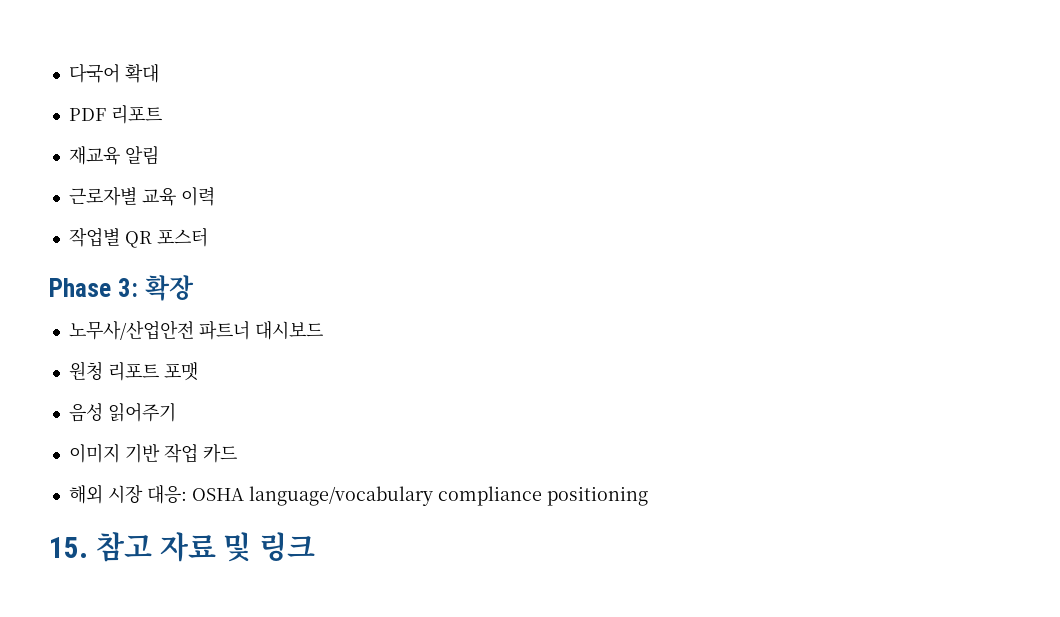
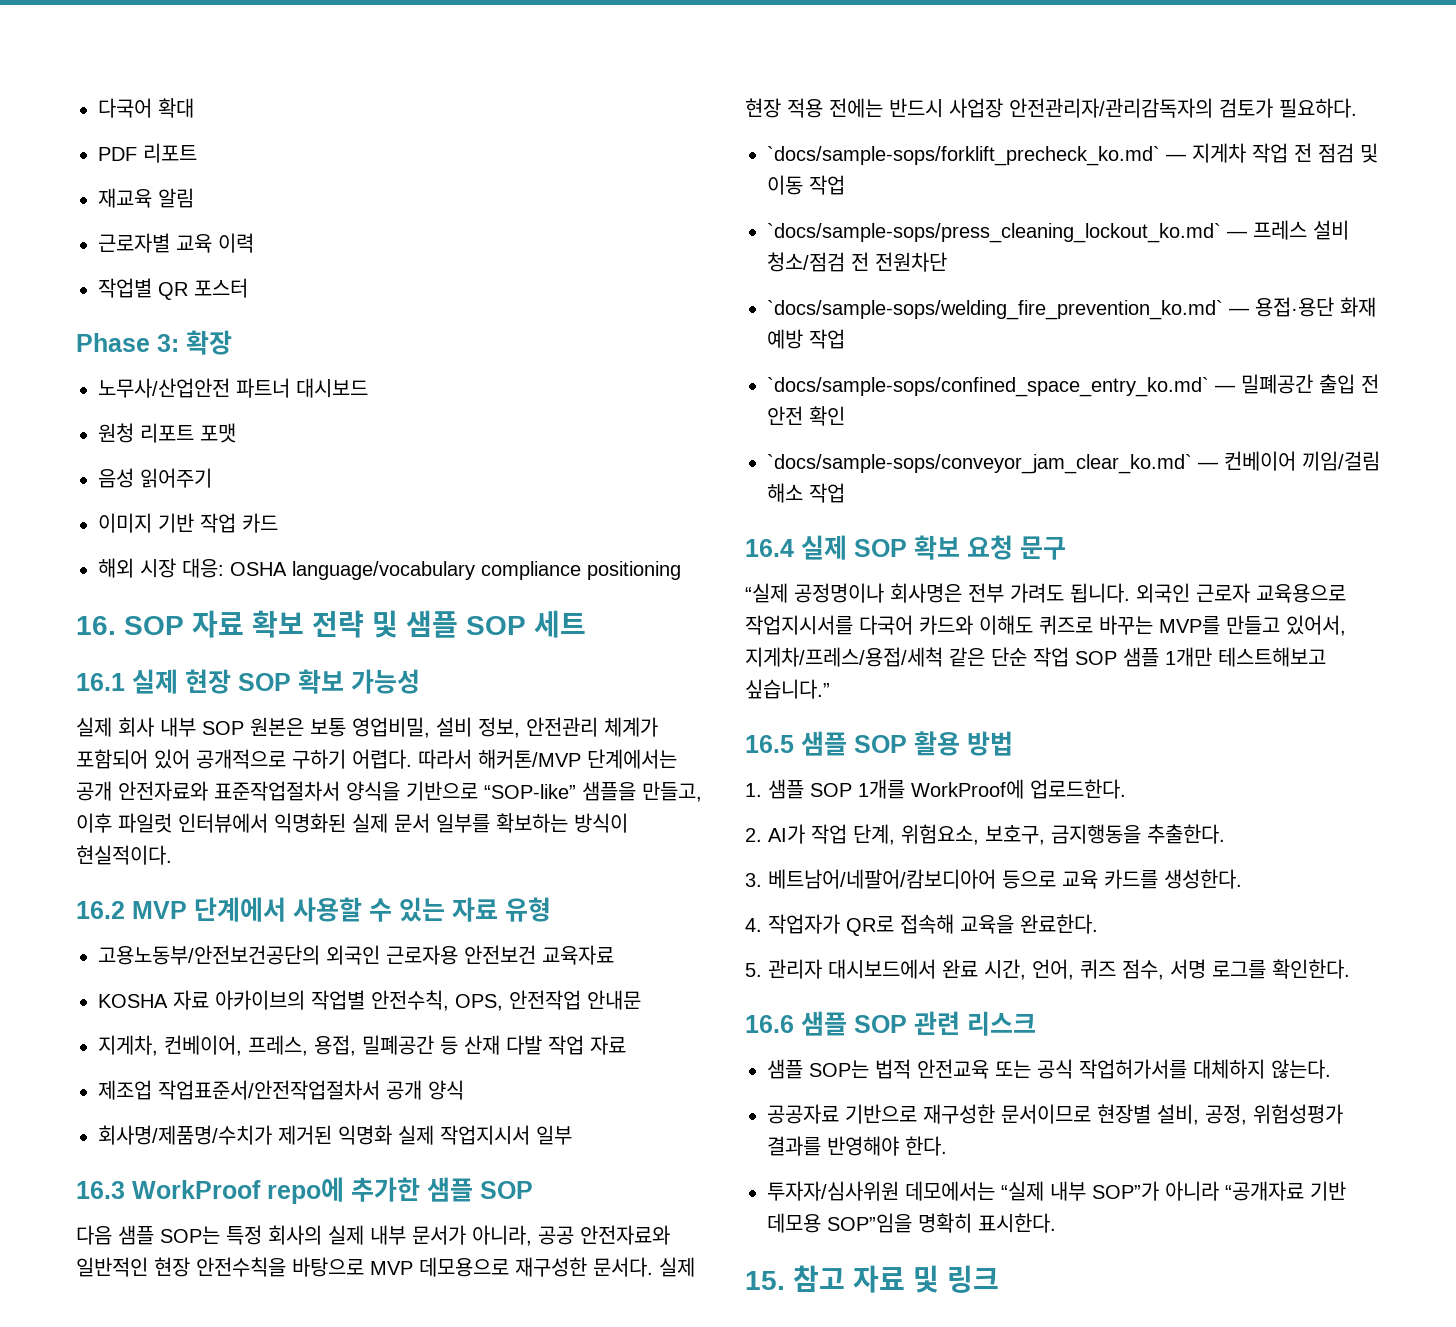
(648, 496) none -> [76,610,586,638] [76,669,420,694] [76,717,658,738] [76,749,677,769] [76,781,702,802] [76,813,628,833] [76,845,172,865] [76,897,551,922] [98,945,614,965] [98,990,641,1011] [98,1035,626,1056] [98,1080,464,1100] [98,1125,572,1145] [76,1177,533,1204] [76,1225,670,1246] [76,1257,695,1277] [745,98,1357,118] [767,143,1378,166] [767,175,845,195] [767,220,1349,243] [767,252,947,272] [767,297,1376,320] [767,329,845,349] [767,374,1379,397] [767,406,845,426] [767,451,1380,474] [767,483,845,503] [745,535,1066,560] [745,583,1346,603] [745,615,1346,636] [745,647,1326,667] [745,679,830,699] [745,731,1013,756] [745,779,1126,799] [745,824,1225,845] [745,869,1242,889] [745,914,1098,936] [745,959,1350,980] [745,1011,1036,1036] [767,1059,1331,1079] [767,1104,1343,1125] [767,1136,947,1156] [767,1181,1346,1201] [767,1213,1056,1233] // 16. SOP 자료 확보 전략 및 샘플 SOP 세트 // 16.1 실제 현장 SOP 확보 가능성 // 실제 회사 내부 SOP 원본은 보통 영업비밀, 설비 정보, 안전관리 체계가 포함되어 있어 공개적으로 구하기 어렵다. 따라서 해커톤/MVP 단계에서는 공개 안전자료와 표준작업절차서 양식을 기반으로 “SOP-like” 샘플을 만들고, 이후 파일럿 인터뷰에서 익명화된 실제 문서 일부를 확보하는 방식이 현실적이다. // 16.2 MVP 단계에서 사용할 수 있는 자료 유형 // 고용노동부/안전보건공단의 외국인 근로자용 안전보건 교육자료 // KOSHA 자료 아카이브의 작업별 안전수칙, OPS, 안전작업 안내문 // 지게차, 컨베이어, 프레스, 용접, 밀폐공간 등 산재 다발 작업 자료 // 제조업 작업표준서/안전작업절차서 공개 양식 // 회사명/제품명/수치가 제거된 익명화 실제 작업지시서 일부 // 16.3 WorkProof repo에 추가한 샘플 SOP // 다음 샘플 SOP는 특정 회사의 실제 내부 문서가 아니라, 공공 안전자료와 일반적인 현장 안전수칙을 바탕으로 MVP 데모용으로 재구성한 문서다. 실제 현장 적용 전에는 반드시 사업장 안전관리자/관리감독자의 검토가 필요하다. // `docs/sample-sops/forklift_precheck_ko.md` — 지게차 작업 전 점검 및 이동 작업 // `docs/sample-sops/press_cleaning_lockout_ko.md` — 프레스 설비 청소/점검 전 전원차단 // `docs/sample-sops/welding_fire_prevention_ko.md` — 용접·용단 화재 예방 작업 // `docs/sample-sops/confined_space_entry_ko.md` — 밀폐공간 출입 전 안전 확인 // `docs/sample-sops/conveyor_jam_clear_ko.md` — 컨베이어 끼임/걸림 해소 작업 // 16.4 실제 SOP 확보 요청 문구 // “실제 공정명이나 회사명은 전부 가려도 됩니다. 외국인 근로자 교육용으로 작업지시서를 다국어 카드와 이해도 퀴즈로 바꾸는 MVP를 만들고 있어서, 지게차/프레스/용접/세척 같은 단순 작업 SOP 샘플 1개만 테스트해보고 싶습니다.” // 16.5 샘플 SOP 활용 방법 // 1. 샘플 SOP 1개를 WorkProof에 업로드한다. // 2. AI가 작업 단계, 위험요소, 보호구, 금지행동을 추출한다. // 3. 베트남어/네팔어/캄보디아어 등으로 교육 카드를 생성한다. // 4. 작업자가 QR로 접속해 교육을 완료한다. // 5. 관리자 대시보드에서 완료 시간, 언어, 퀴즈 점수, 서명 로그를 확인한다. // 16.6 샘플 SOP 관련 리스크 // 샘플 SOP는 법적 안전교육 또는 공식 작업허가서를 대체하지 않는다. // 공공자료 기반으로 재구성한 문서이므로 현장별 설비, 공정, 위험성평가 결과를 반영해야 한다. // 투자자/심사위원 데모에서는 “실제 내부 SOP”가 아니라 “공개자료 기반 데모용 SOP”임을 명확히 표시한다.

